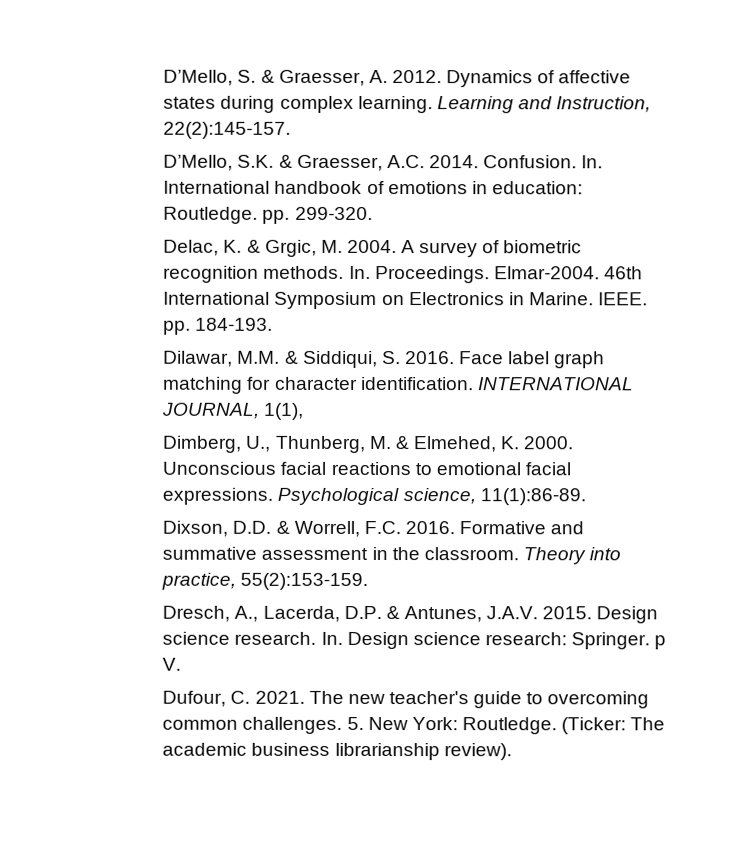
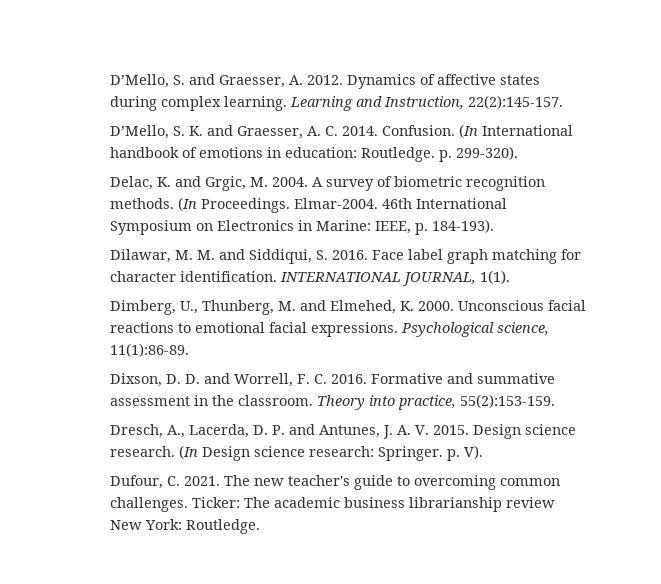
[163,69,275,86] D’Mello, S. & -> [109,74,215,88] D’Mello, S. and
[237,154,425,172] S.K. & Graesser, A.C. -> [172,125,338,139] S. K. and Graesser, A. C.
[581,155,604,169] In. -> [458,124,478,138] (In
[262,206,373,224] pp. 299-320. -> [438,146,518,162] p. 299-320).
[246,239,261,253] & -> [174,176,201,187] and
[348,265,371,279] In. -> [177,197,197,211] (In
[528,292,649,306] [163,317,274,335] [163,350,299,367] Marine. IEEE. pp. 184-193. // Dilawar, M.M. & -> [315,219,494,235] [109,249,245,263] Marine: IEEE, p. 184-193). // Dilawar, M. M. and
[264,402,305,420] 1(1), -> [479,270,510,284] 1(1).
[394,436,409,450] & -> [299,300,326,311] and
[232,520,401,537] D.D. & Worrell, F.C. -> [165,373,327,387] D. D. and Worrell, F. C.
[343,605,539,623] D.P. & Antunes, J.A.V. -> [252,424,429,439] D. P. and Antunes, J. A. V.
[320,631,343,645] In. -> [178,445,198,459] (In
[654,635,667,650] [162,657,182,671] p V. -> [446,445,483,461] p. V).
[346,716,666,735] [162,742,512,761] 5. New York: Routledge. (Ticker: The academic business librarianship review). -> [191,497,555,512] [109,519,260,534] Ticker: The academic business librarianship review New York: Routledge.

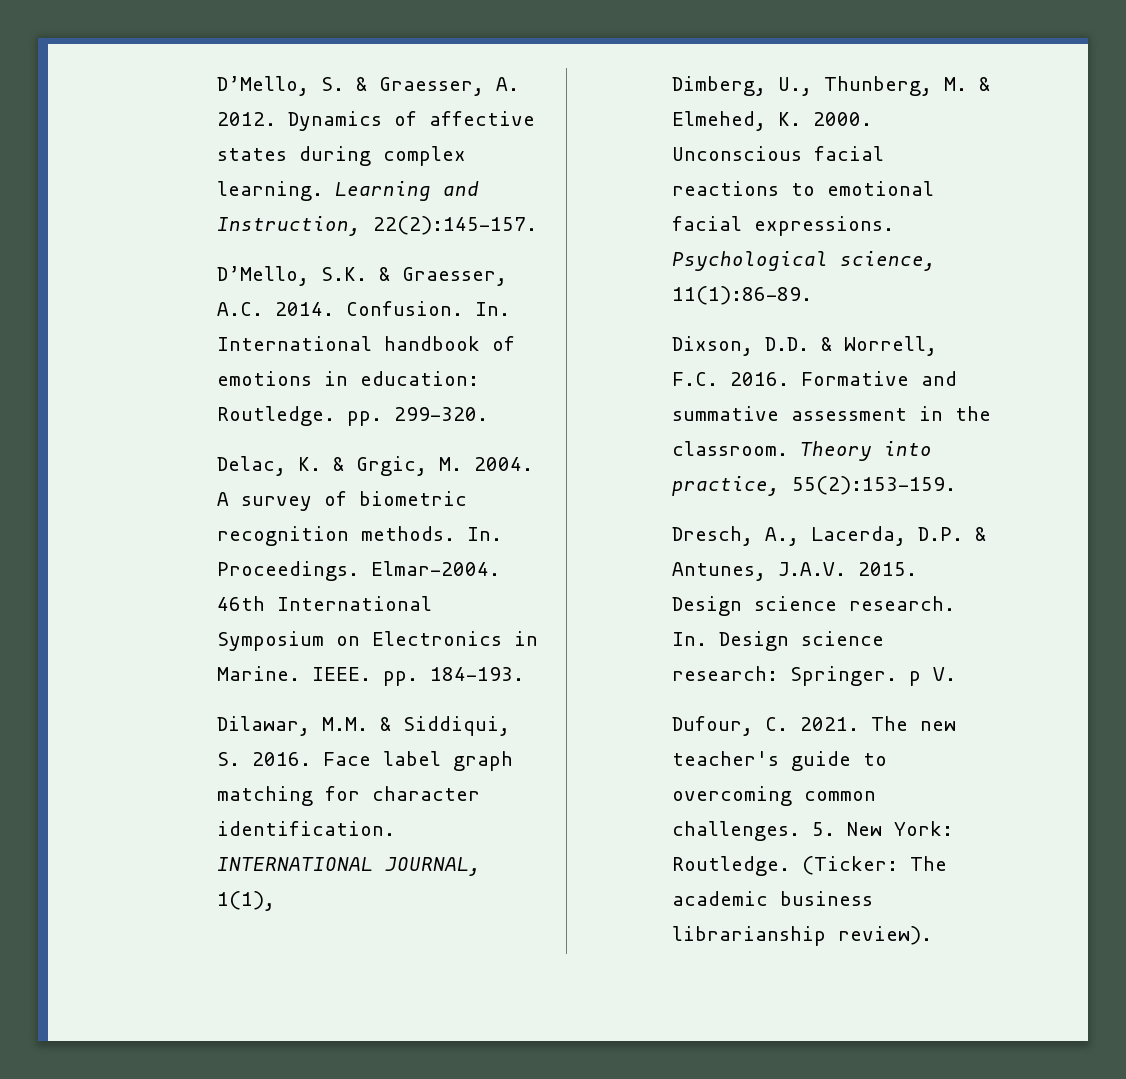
[109,74,215,88] D’Mello, S. and -> [217,76,368,96] D’Mello, S. &
[172,125,338,139] S. K. and Graesser, A. C. -> [321,267,508,286] [217,302,264,316] S.K. & Graesser, A.C.
[458,124,478,138] (In -> [475,302,511,316] In.
[438,146,518,162] p. 299-320). -> [347,407,489,426] pp. 299-320.
[174,176,201,187] and -> [333,457,345,471] &
[177,197,197,211] (In -> [467,527,503,541] In.
[315,219,494,235] [109,249,245,263] Marine: IEEE, p. 184-193). // Dilawar, M. M. and -> [217,666,525,686] [217,716,392,736] Marine. IEEE. pp. 184-193. // Dilawar, M.M. &
[479,270,510,284] 1(1). -> [217,891,276,911] 1(1),
[299,300,326,311] and -> [979,77,991,91] &
[165,373,327,387] D. D. and Worrell, F. C. -> [765,336,938,356] [672,372,719,386] D.D. & Worrell, F.C.
[252,424,429,439] D. P. and Antunes, J. A. V. -> [918,527,987,541] [672,562,847,581] D.P. & Antunes, J.A.V.
[178,445,198,459] (In -> [672,632,708,646] In.
[446,445,483,461] p. V). -> [909,667,957,686] p V.
[191,497,555,512] [109,519,260,534] Ticker: The academic business librarianship review New York: Routledge. -> [812,821,954,836] [672,856,948,876] [672,891,874,906] [672,926,933,946] 5. New York: Routledge. (Ticker: The academic business librarianship review).

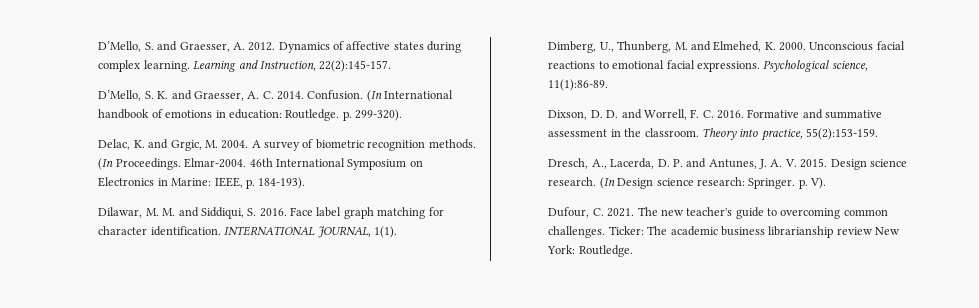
[217,76,368,96] D’Mello, S. & -> [98,41,178,52] D’Mello, S. and
[321,267,508,286] [217,302,264,316] S.K. & Graesser, A.C. -> [144,90,274,101] S. K. and Graesser, A. C.
[475,302,511,316] In. -> [366,90,382,102] (In
[347,407,489,426] pp. 299-320. -> [342,109,403,121] p. 299-320).
[333,457,345,471] & -> [148,139,169,149] and
[467,527,503,541] In. -> [98,158,114,170] (In
[217,666,525,686] [217,716,392,736] Marine. IEEE. pp. 184-193. // Dilawar, M.M. & -> [171,177,306,189] [98,207,199,218] Marine: IEEE, p. 184-193). // Dilawar, M. M. and
[217,891,276,911] 1(1), -> [373,226,397,238] 1(1).
[979,77,991,91] & -> [690,41,711,51] and
[765,336,938,356] [672,372,719,386] D.D. & Worrell, F.C. -> [590,109,714,120] D. D. and Worrell, F. C.
[918,527,987,541] [672,562,847,581] D.P. & Antunes, J.A.V. -> [657,158,797,169] D. P. and Antunes, J. A. V.
[672,632,708,646] In. -> [599,177,615,189] (In
[909,667,957,686] p V. -> [798,177,827,189] p. V).
[812,821,954,836] [672,856,948,876] [672,891,874,906] [672,926,933,946] 5. New York: Routledge. (Ticker: The academic business librarianship review). -> [608,226,901,238] [547,245,633,257] Ticker: The academic business librarianship review New York: Routledge.

